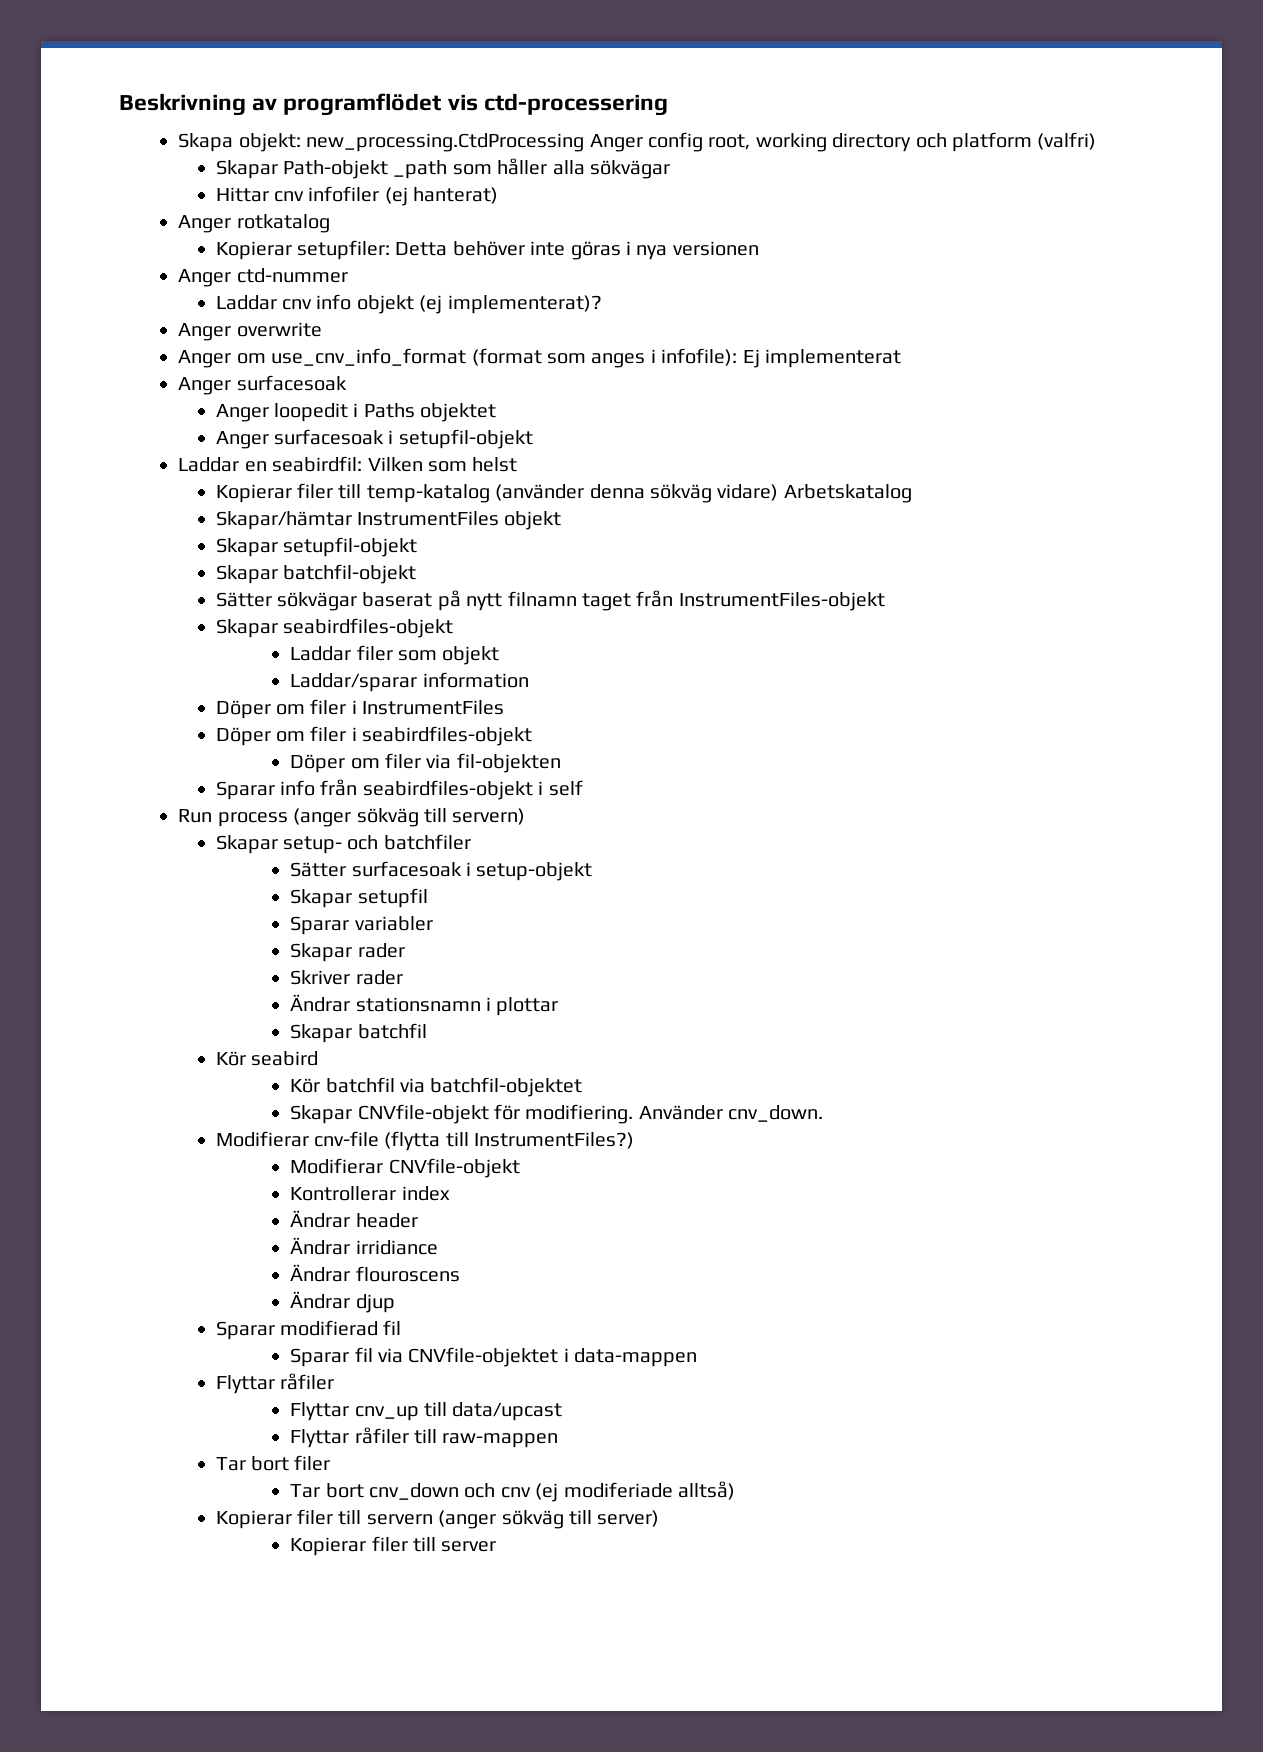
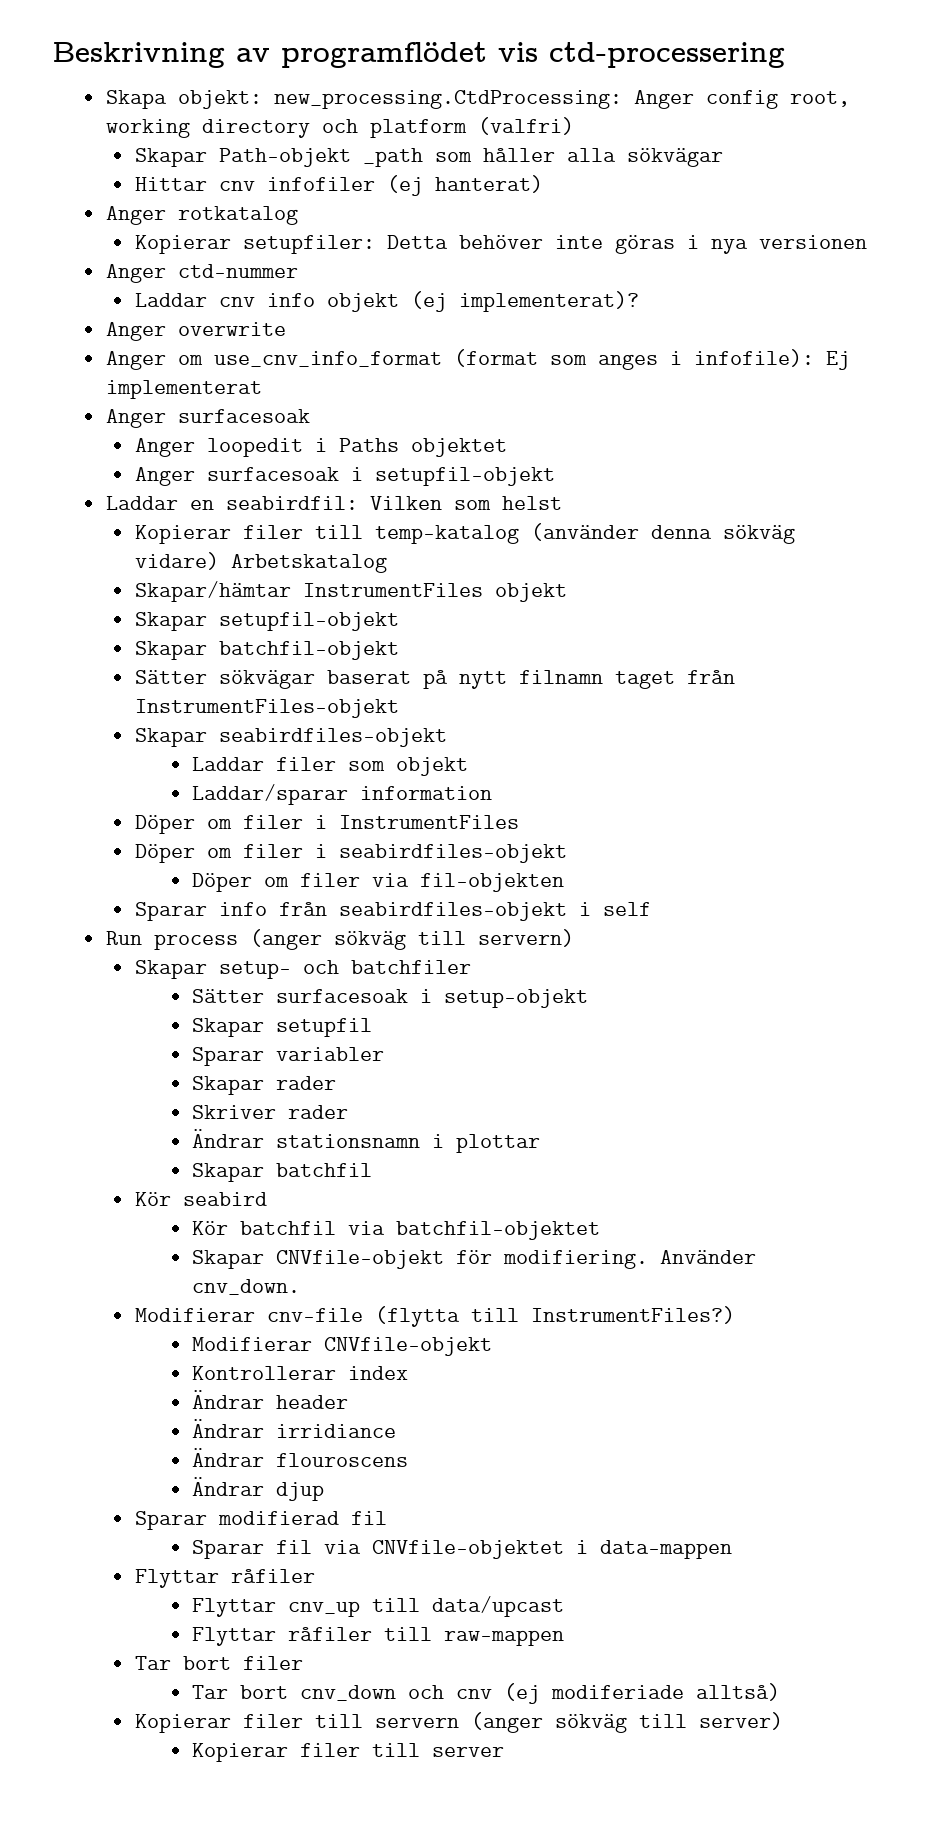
[306,133,585,152] new_processing.CtdProcessing -> [274,90,623,109] new_processing.CtdProcessing:

